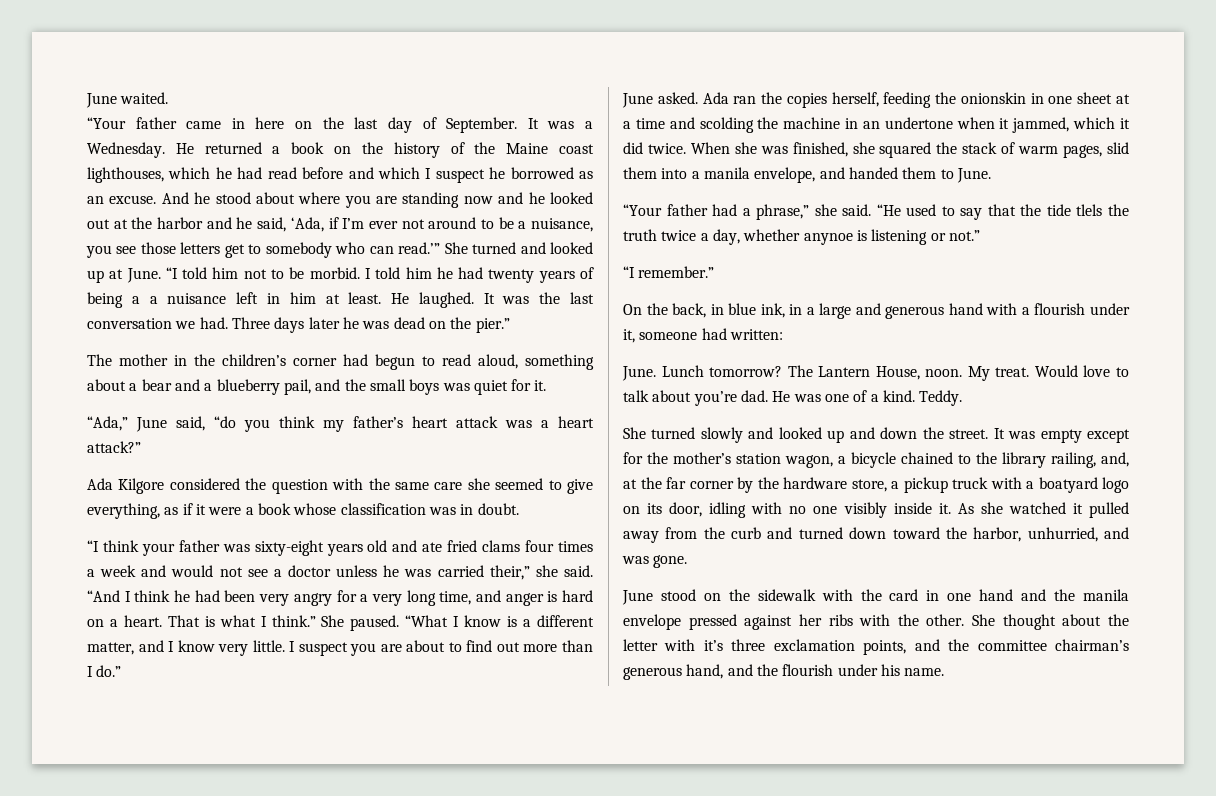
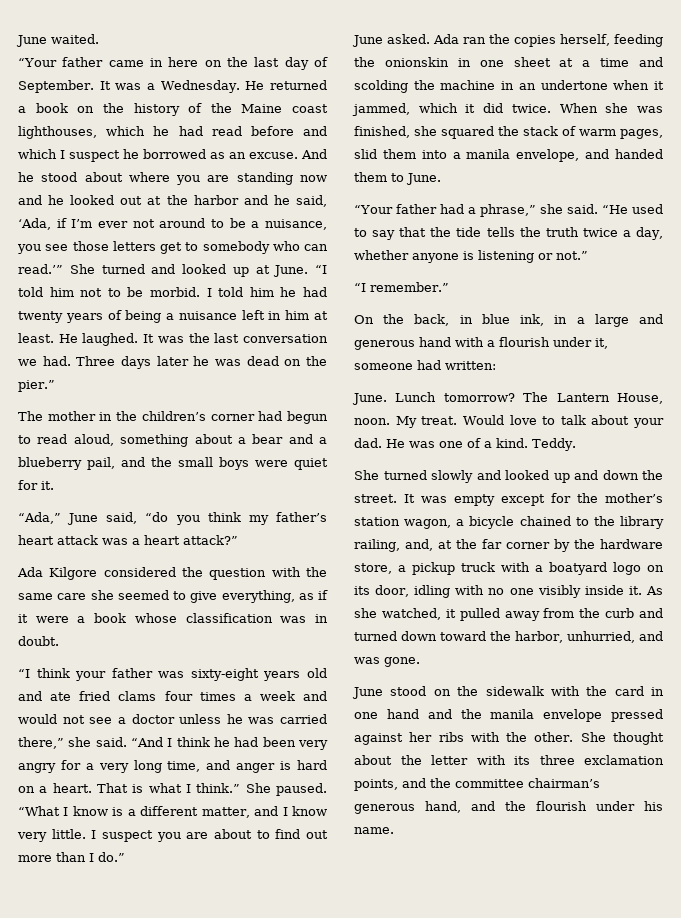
[149,296,158,304] a -> (175, 316) none
[442,383,470,391] was -> [255,460,288,467] were
[489,565,530,580] their,” -> [18,737,64,749] there,”
[1076,204,1103,216] tlels -> [486,227,515,237] tells
[803,233,853,245] anynoe -> [412,253,459,263] anyone
[693,391,737,406] you’re -> [633,418,664,428] your
[1008,502,1066,514] watched -> [381,608,441,620] watched,
[703,640,723,651] it’s -> [514,756,530,765] its

